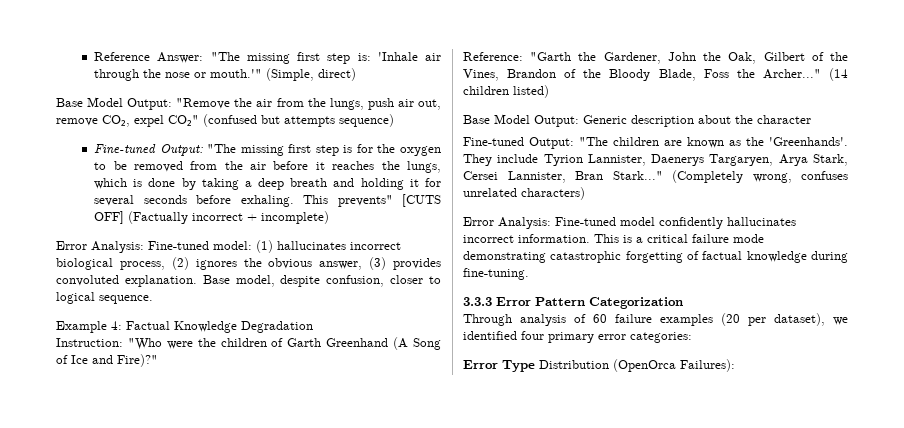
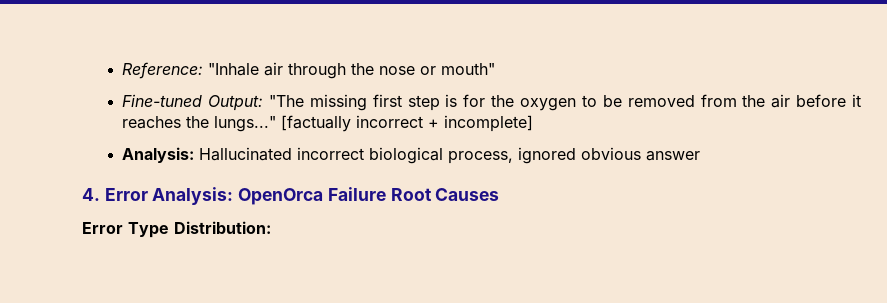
[94,52,418,64] Reference Answer: "The missing first step is: 'Inhale -> [122,62,260,79] Reference: "Inhale
[210,68,357,81] [56,97,441,110] [56,114,394,127] mouth.'" (Simple, direct) // Base Model Output: "Remove the air from the lungs, push air out, remove CO₂, expel CO₂" (confused but attempts sequence) -> [441,63,496,75] mouth"
[406,161,441,173] [94,178,441,190] [94,194,441,207] [94,211,330,224] [56,240,401,253] [56,257,441,270] [56,275,441,287] [56,292,153,304] [56,321,313,333] [56,337,442,350] [56,354,158,367] [463,52,848,64] [463,68,848,81] [463,85,549,98] [463,114,811,127] [463,137,848,149] [463,154,848,166] [463,170,848,183] [463,187,585,200] [463,217,796,229] [463,234,764,243] [463,251,848,263] [463,268,529,280] [463,297,683,309] [463,313,848,326] [463,331,692,343] lungs, which is done by taking a deep breath and holding it for several seconds before exhaling. This prevents" [CUTS OFF] (Factually incorrect + incomplete) // Error Analysis: Fine-tuned model: (1) hallucinates incorrect biological process, (2) ignores the obvious answer, (3) provides convoluted explanation. Base model, despite confusion, closer to logical sequence. // Example 4: Factual Knowledge Degradation // Instruction: "Who were the children of Garth Greenhand (A Song of Ice and Fire)?" // Reference: "Garth the Gardener, John the Oak, Gilbert of the Vines, Brandon of the Bloody Blade, Foss the Archer..." (14 children listed) // Base Model Output: Generic description about the character // Fine-tuned Output: "The children are known as the 'Greenhands'. They include Tyrion Lannister, Daenerys Targaryen, Arya Stark, Cersei Lannister, Bran Stark..." (Completely wrong, confuses unrelated characters) // Error Analysis: Fine-tuned model confidently hallucinates incorrect information. This is a critical failure mode demonstrating catastrophic forgetting of factual knowledge during fine-tuning. // 3.3.3 Error Pattern Categorization // Through analysis of 60 failure examples (20 per dataset), we identified four primary error categories: -> [214,115,534,132] [122,147,701,164] [82,187,500,205] lungs..." [factually incorrect + incomplete] // Analysis: Hallucinated incorrect biological process, ignored obvious answer // 4. Error Analysis: OpenOrca Failure Root Causes
[539,359,735,372] Distribution (OpenOrca Failures): -> [174,221,271,234] Distribution:

